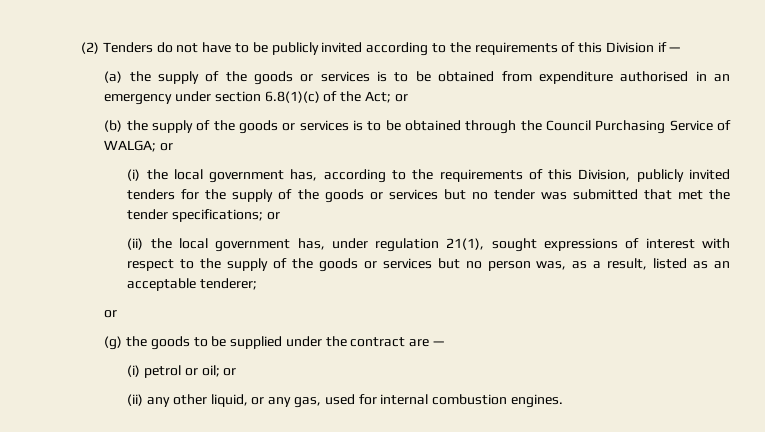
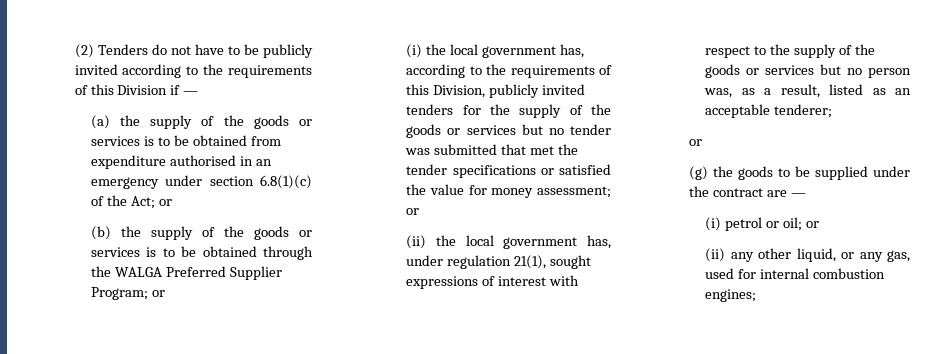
[545,120,731,134] [104,140,157,152] Council Purchasing Service of WALGA; -> [114,266,282,280] [90,287,148,300] WALGA Preferred Supplier Program;
[172,209,264,222] specifications; -> [452,164,611,178] [406,184,611,198] specifications or satisfied the value for money assessment;
[510,394,563,408] engines. -> [705,289,757,302] engines;

